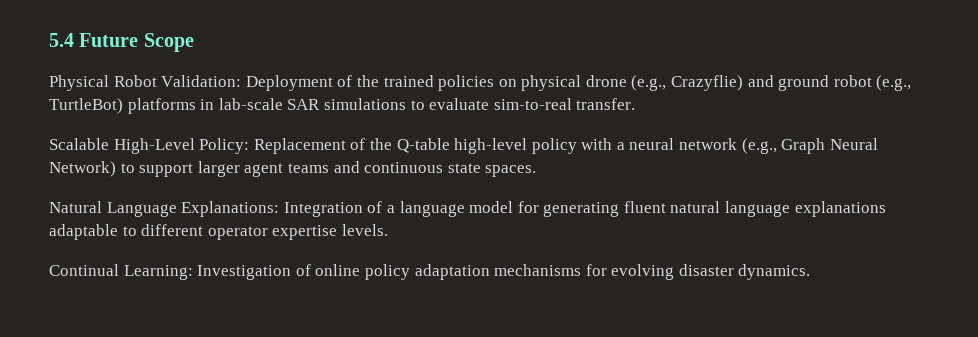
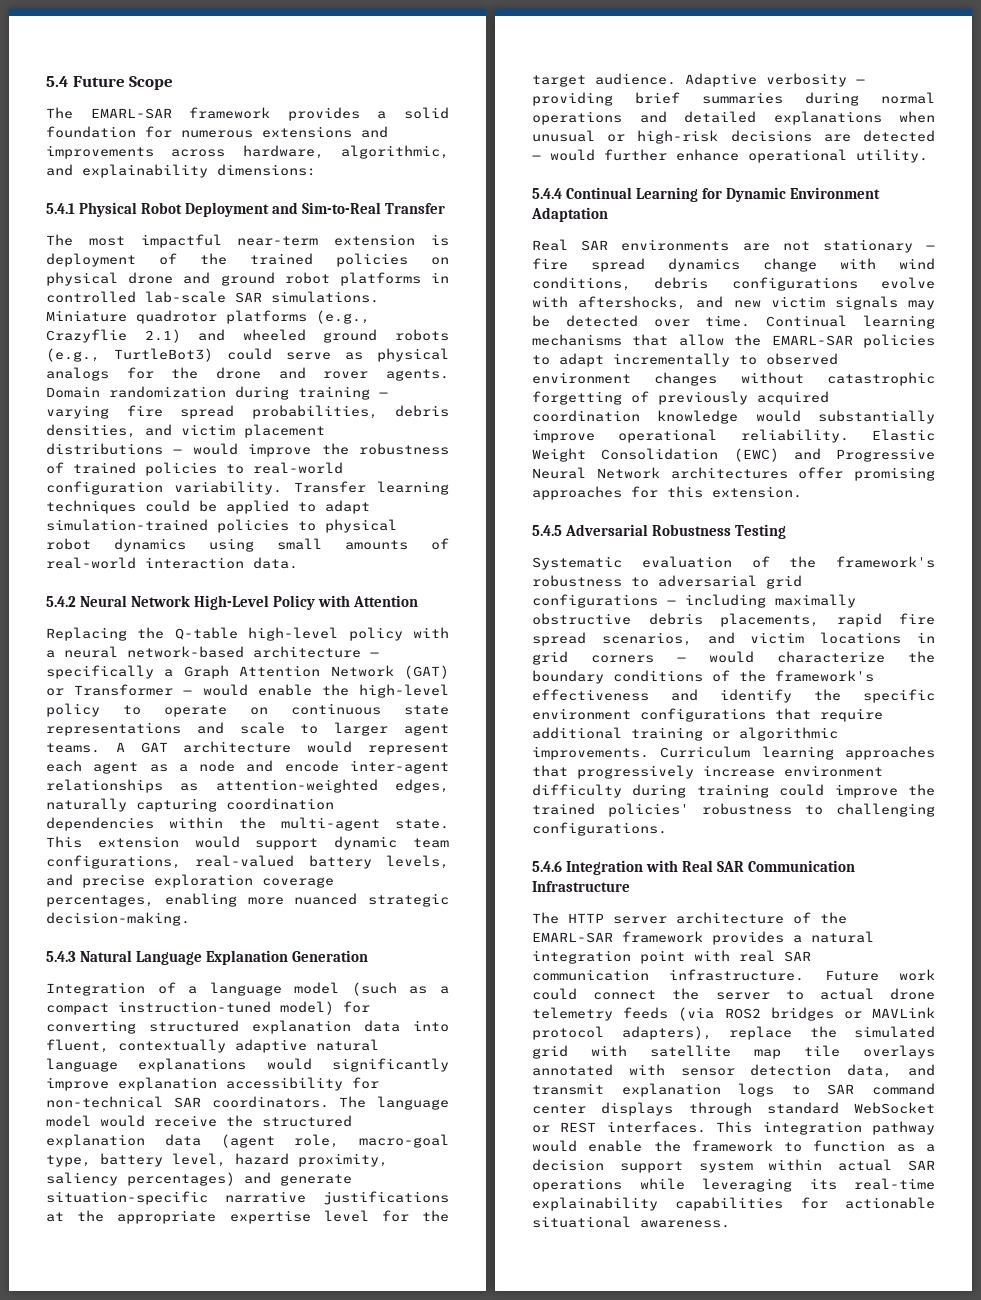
[49,75,333,91] Physical Robot Validation: Deployment -> [46,107,449,121] [46,126,388,138] [46,145,449,159] [46,164,316,178] [46,202,446,217] [46,234,449,248] [46,253,136,267] The EMARL-SAR framework provides a solid foundation for numerous extensions and improvements across hardware, algorithmic, and explainability dimensions: // 5.4.1 Physical Robot Deployment and Sim-to-Real Transfer // The most impactful near-term extension is deployment
[631,75,744,91] (e.g., Crazyflie) -> (174, 278) none
[876,75,912,91] [49,98,123,114] (e.g., TurtleBot) -> (330, 278) none
(215, 104) none -> [46,291,136,303] controlled
[323,98,636,110] [49,138,366,154] simulations to evaluate sim-to-real transfer. // Scalable High-Level Policy: Replacement of -> [271,291,379,303] [46,310,370,324] [46,329,449,343] [46,348,449,362] [46,367,449,381] [46,386,388,400] [46,405,449,419] [46,424,325,438] [46,443,449,457] [46,462,343,476] [46,481,449,495] [46,500,370,514] [46,519,397,533] [46,538,449,552] [46,557,298,569] [46,595,419,610] [46,627,127,641] simulations. Miniature quadrotor platforms (e.g., Crazyflie 2.1) and wheeled ground robots (e.g., TurtleBot3) could serve as physical analogs for the drone and rover agents. Domain randomization during training — varying fire spread probabilities, debris densities, and victim placement distributions — would improve the robustness of trained policies to real-world configuration variability. Transfer learning techniques could be applied to adapt simulation-trained policies to physical robot dynamics using small amounts of real-world interaction data. // 5.4.2 Neural Network High-Level Policy with Attention // Replacing
[679,138,878,154] [49,161,537,177] [49,201,280,217] network (e.g., Graph Neural Network) to support larger agent teams and continuous state spaces. // Natural Language Explanations: -> [127,646,379,658] [46,665,449,679] [46,684,449,698] [46,703,449,717] [46,722,450,736] [46,741,449,755] [46,760,449,774] [46,779,449,793] [46,798,334,812] [46,817,449,831] [46,836,450,850] [46,855,449,869] [46,874,334,888] [46,893,449,907] [46,912,190,926] [46,950,369,965] network-based architecture — specifically a Graph Attention Network (GAT) or Transformer — would enable the high-level policy to operate on continuous state representations and scale to larger agent teams. A GAT architecture would represent each agent as a node and encode inter-agent relationships as attention-weighted edges, naturally capturing coordination dependencies within the multi-agent state. This extension would support dynamic team configurations, real-valued battery levels, and precise exploration coverage percentages, enabling more nuanced strategic decision-making. // 5.4.3 Natural Language Explanation Generation //
[517,201,886,217] [49,224,388,240] [49,264,811,280] for generating fluent natural language explanations adaptable to different operator expertise levels. // Continual Learning: Investigation of online policy adaptation mechanisms for evolving disaster dynamics. -> [351,982,449,996] [46,1001,370,1015] [46,1020,449,1034] [46,1039,379,1053] [46,1058,449,1072] [46,1077,379,1091] [46,1096,449,1110] [46,1115,352,1127] [46,1134,449,1148] [46,1153,388,1167] [46,1172,352,1186] [46,1191,449,1205] [46,1210,450,1224] [532,73,865,87] [532,92,935,106] [532,111,935,125] [532,130,935,144] [532,149,928,163] [532,187,881,202] [531,207,608,222] [532,239,935,253] [532,258,935,272] [532,277,935,291] [532,296,935,310] [532,315,935,329] [532,334,935,348] [532,353,838,367] [532,372,935,386] [532,391,829,405] [532,410,935,424] [532,429,935,443] [532,448,935,462] [532,467,935,481] [532,486,802,500] [532,524,787,539] [532,556,935,570] [532,575,802,589] [532,594,856,608] [532,613,935,627] [532,632,935,646] [532,651,935,665] [532,670,874,684] [532,689,935,703] [532,708,883,722] [532,727,838,741] [532,746,935,760] [532,765,883,779] [532,784,935,798] [532,803,935,817] [532,822,667,836] [532,860,856,875] [532,881,630,892] [532,912,847,924] [532,931,874,945] [532,950,811,964] [532,969,935,981] [532,988,935,1000] [532,1007,935,1021] [532,1026,935,1040] [532,1045,935,1059] [532,1064,935,1078] [532,1083,935,1097] [532,1102,935,1116] [532,1121,935,1135] [532,1140,935,1152] [532,1159,935,1173] [532,1178,935,1192] [532,1197,935,1211] [532,1216,730,1228] (such as a compact instruction-tuned model) for converting structured explanation data into fluent, contextually adaptive natural language explanations would significantly improve explanation accessibility for non-technical SAR coordinators. The language model would receive the structured explanation data (agent role, macro-goal type, battery level, hazard proximity, saliency percentages) and generate situation-specific narrative justifications at the appropriate expertise level for the target audience. Adaptive verbosity — providing brief summaries during normal operations and detailed explanations when unusual or high-risk decisions are detected — would further enhance operational utility. // 5.4.4 Continual Learning for Dynamic Environment Adaptation // Real SAR environments are not stationary — fire spread dynamics change with wind conditions, debris configurations evolve with aftershocks, and new victim signals may be detected over time. Continual learning mechanisms that allow the EMARL-SAR policies to adapt incrementally to observed environment changes without catastrophic forgetting of previously acquired coordination knowledge would substantially improve operational reliability. Elastic Weight Consolidation (EWC) and Progressive Neural Network architectures offer promising approaches for this extension. // 5.4.5 Adversarial Robustness Testing // Systematic evaluation of the framework's robustness to adversarial grid configurations — including maximally obstructive debris placements, rapid fire spread scenarios, and victim locations in grid corners — would characterize the boundary conditions of the framework's effectiveness and identify the specific environment configurations that require additional training or algorithmic improvements. Curriculum learning approaches that progressively increase environment difficulty during training could improve the trained policies' robustness to challenging configurations. // 5.4.6 Integration with Real SAR Communication Infrastructure // The HTTP server architecture of the EMARL-SAR framework provides a natural integration point with real SAR communication infrastructure. Future work could connect the server to actual drone telemetry feeds (via ROS2 bridges or MAVLink protocol adapters), replace the simulated grid with satellite map tile overlays annotated with sensor detection data, and transmit explanation logs to SAR command center displays through standard WebSocket or REST interfaces. This integration pathway would enable the framework to function as a decision support system within actual SAR operations while leveraging its real-time explainability capabilities for actionable situational awareness.

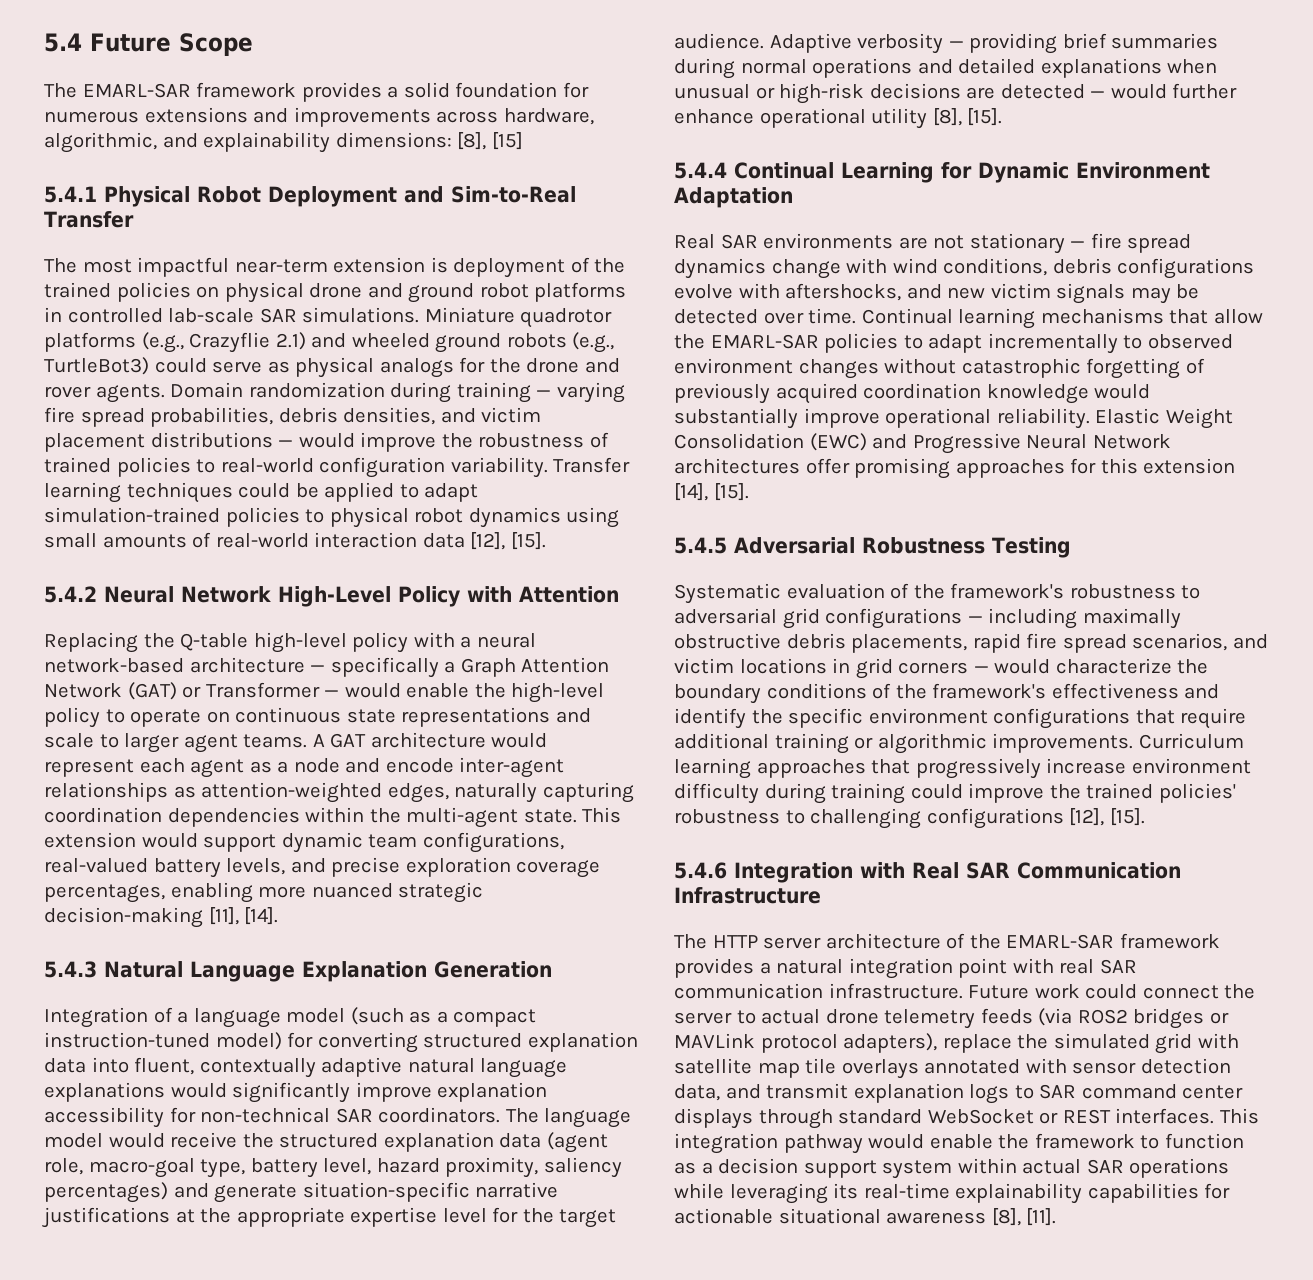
(316, 170) none -> [457,132,523,150] [8], [15]
[253,557,298,569] data. -> [422,532,546,550] data [12], [15].
[46,912,190,926] decision-making. -> [44,907,279,928] decision-making [11], [14].
[856,149,928,163] utility. -> [871,108,1003,129] utility [8], [15].
[712,486,802,498] extension. -> [1143,458,1236,474] [674,483,749,501] extension [14], [15].
[532,822,667,836] configurations. -> [926,808,1145,829] configurations [12], [15].
[640,1220,730,1228] awareness. -> [886,1208,1057,1226] awareness [8], [11].

